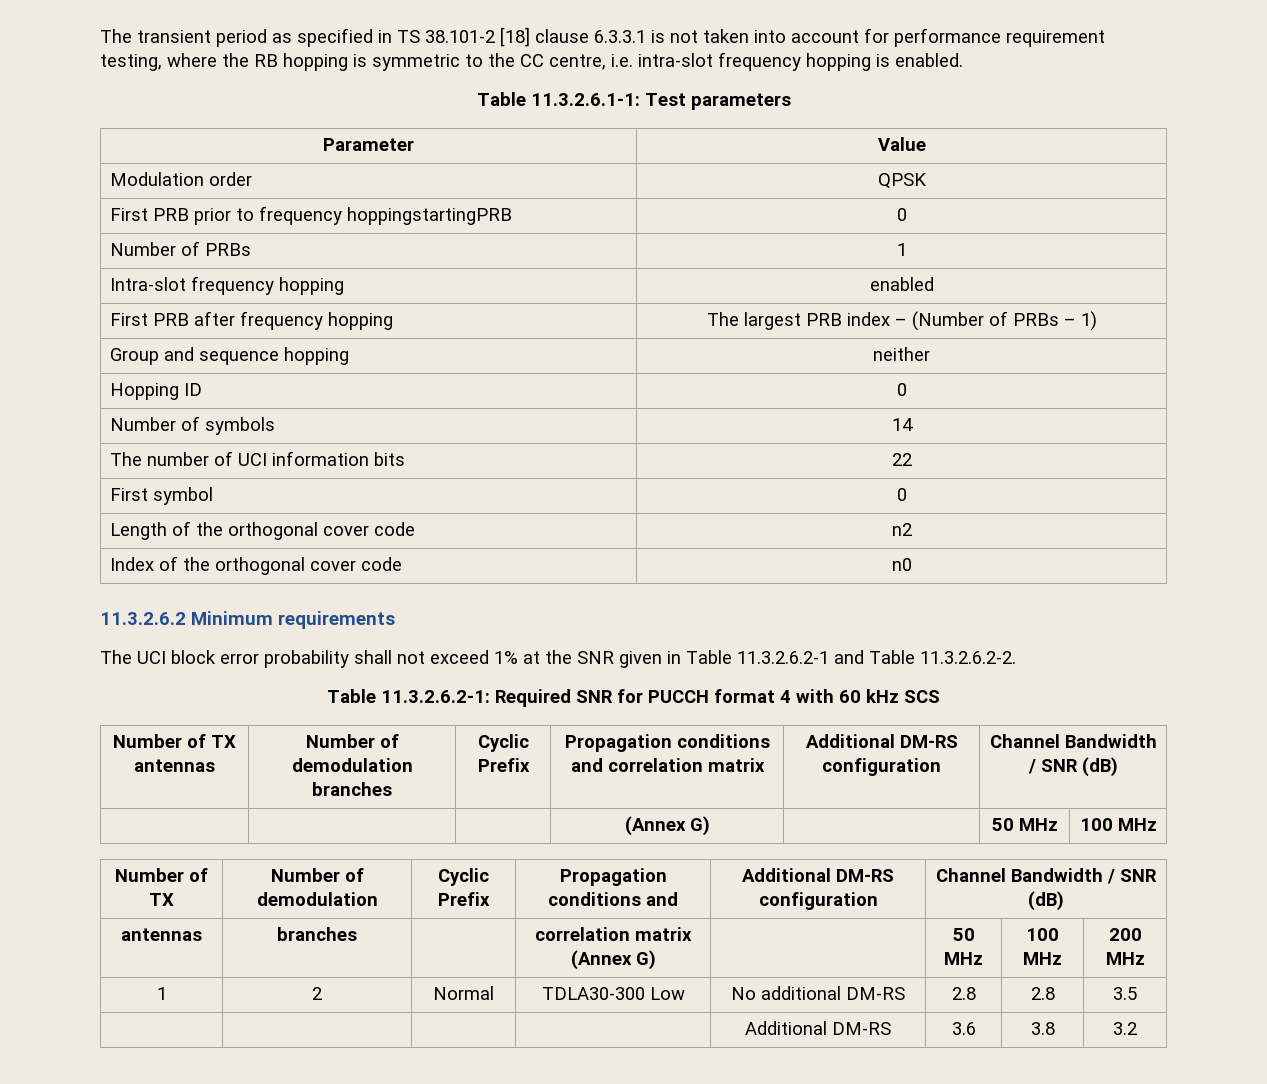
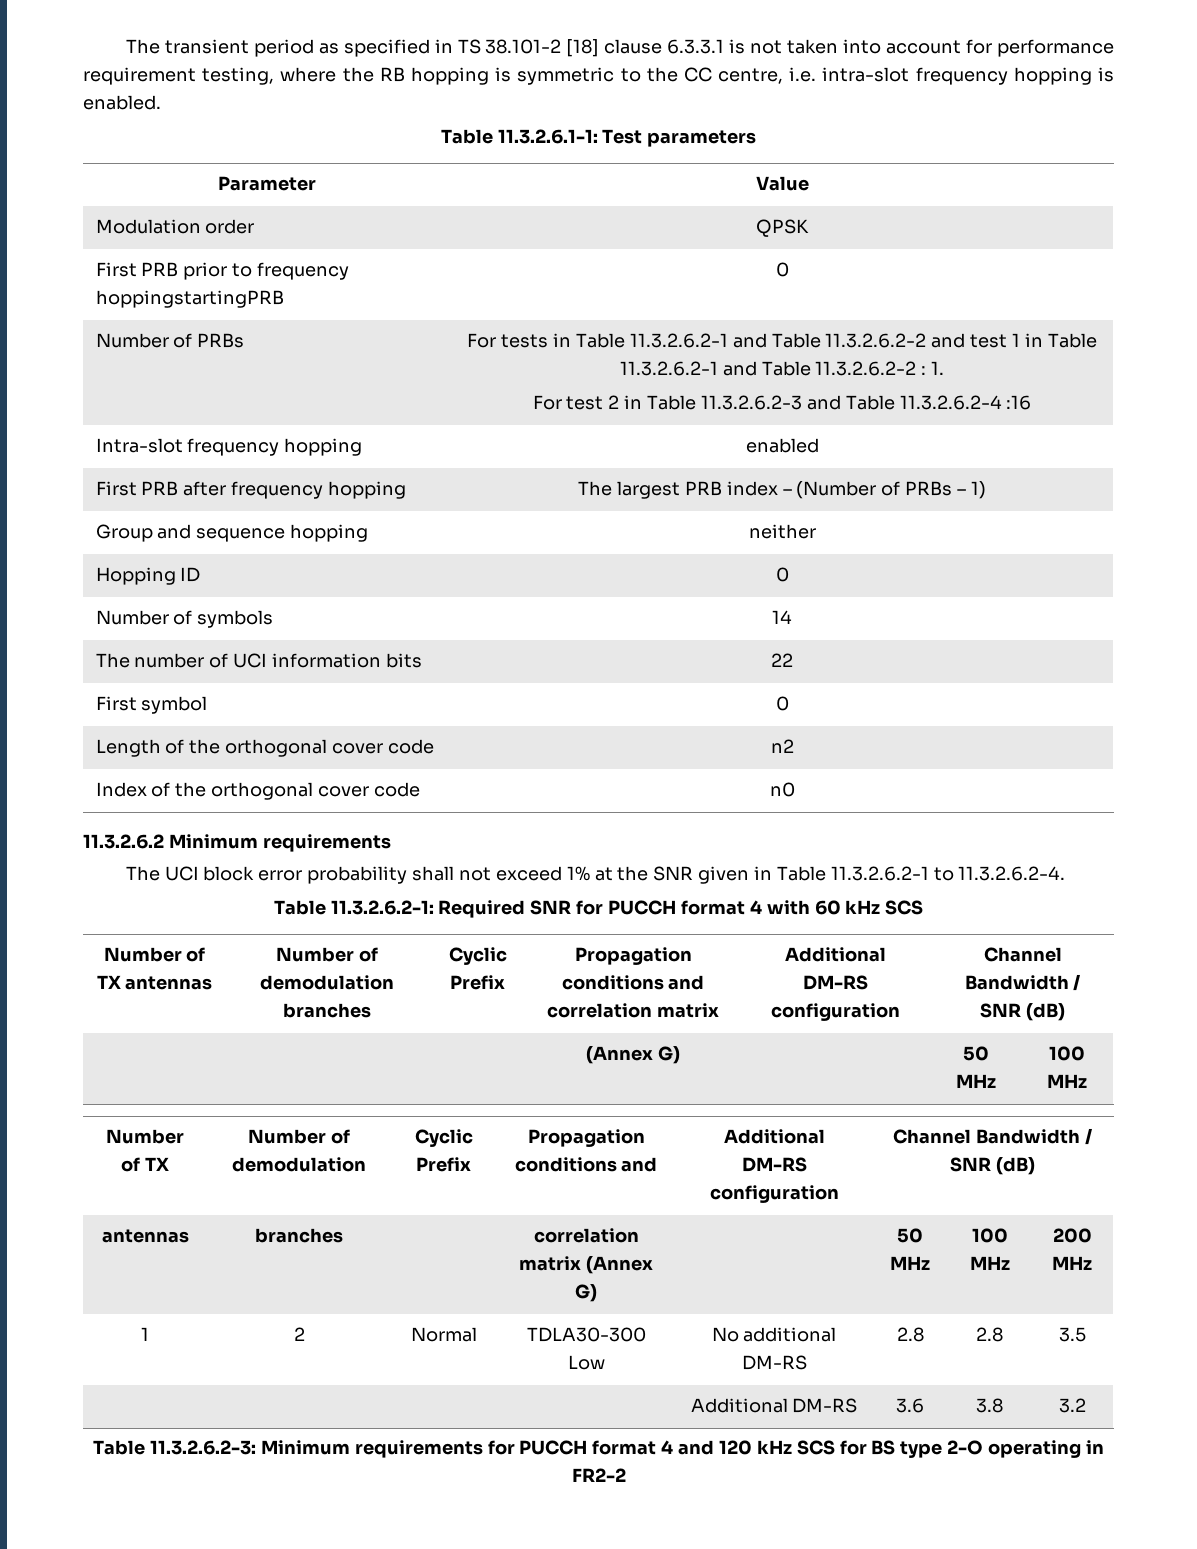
[896,243,907,256] 1 -> [467,333,1097,348] [619,361,945,376] [532,395,1032,410] For tests in Table 11.3.2.6.2-1 and Table 11.3.2.6.2-2 and test 1 in Table 11.3.2.6.2-1 and Table 11.3.2.6.2-2 : 1. // For test 2 in Table 11.3.2.6.2-3 and Table 11.3.2.6.2-4 :16
[834,650,1016,664] and Table 11.3.2.6.2-2. -> [933,866,1066,881] to 11.3.2.6.2-4.
(1137, 1028) none -> [93,1440,1104,1458] [571,1468,626,1482] // Table 11.3.2.6.2-3: Minimum requirements for PUCCH format 4 and 120 kHz SCS for BS type 2-O operating in FR2-2

